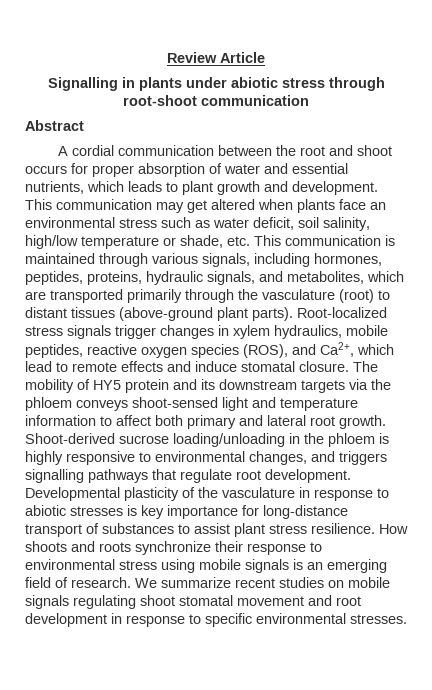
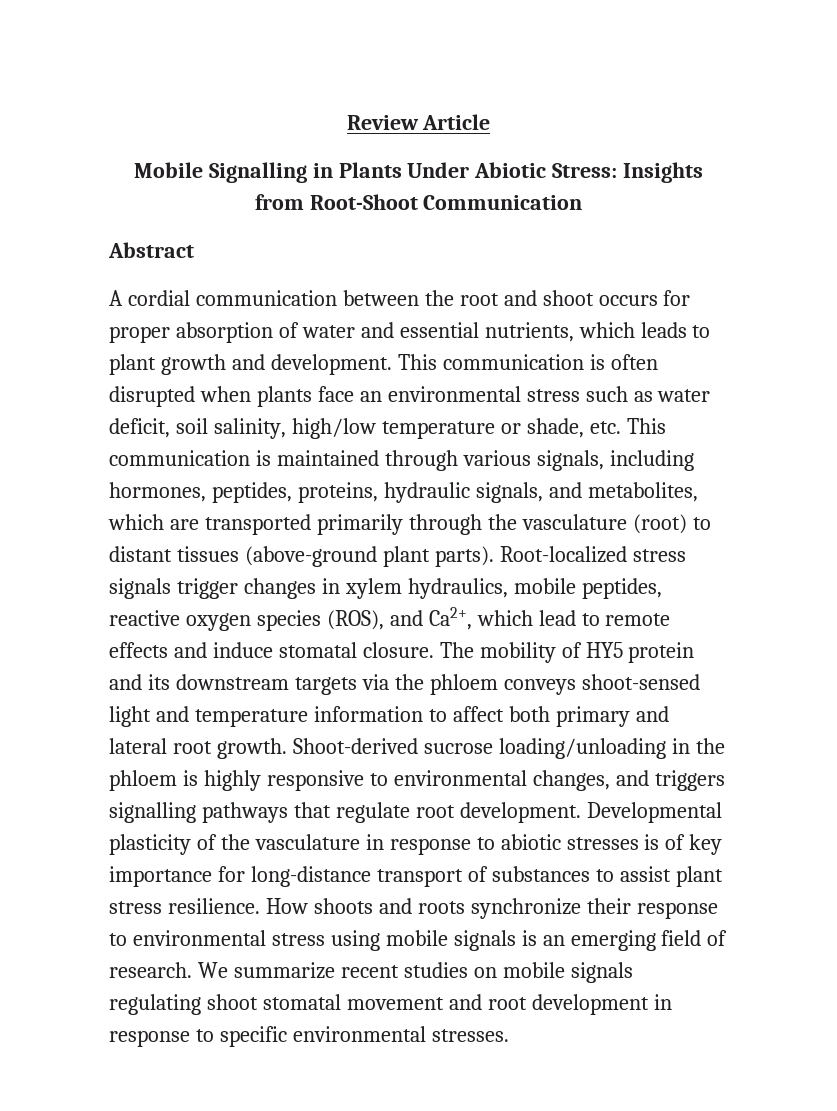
(265, 57) none -> [133,162,203,178] Mobile
[138,77,385,91] [123,95,309,106] plants under abiotic stress through root-shoot communication -> [338,162,704,183] [254,194,583,210] Plants Under Abiotic Stress: Insights from Root-Shoot Communication
[156,199,255,213] may get altered -> [589,354,658,370] [109,386,195,407] is often disrupted
(137, 510) none -> [665,834,686,850] of

